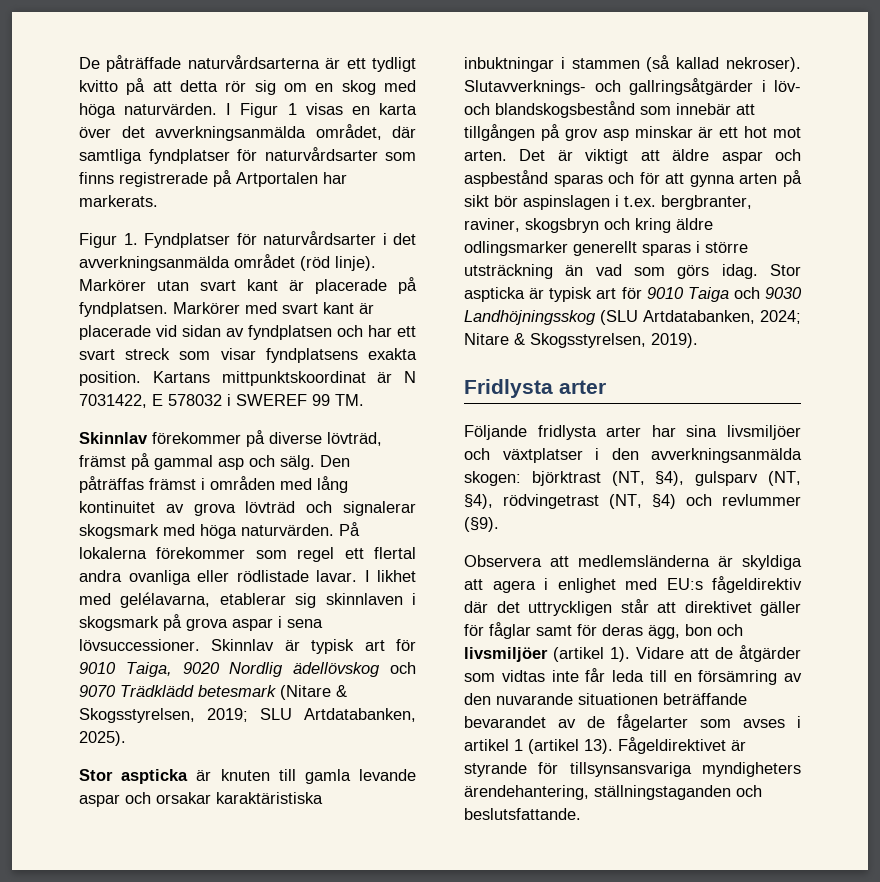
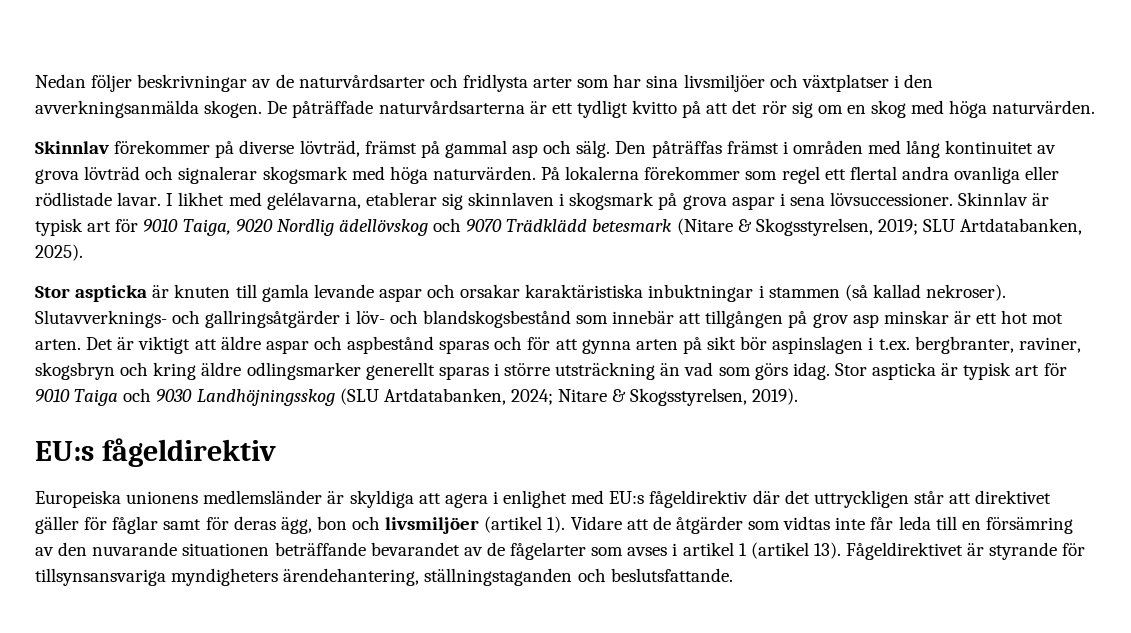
(79, 63) none -> [35,74,934,92] [35,100,263,118] Nedan följer beskrivningar av de naturvårdsarter och fridlysta arter som har sina livsmiljöer och växtplatser i den avverkningsanmälda skogen.
[180,80,218,92] detta -> [732,100,758,114] det
[226,103,417,118] [79,124,416,141] [79,147,416,164] [79,170,347,187] [79,195,158,207] [79,231,416,248] [79,254,376,271] [79,277,417,294] [79,302,374,317] [79,325,416,340] [79,348,417,363] [79,371,416,386] [79,394,364,408] I Figur 1 visas en karta över det avverkningsanmälda området, där samtliga fyndplatser för naturvårdsarter som finns registrerade på Artportalen har markerats. // Figur 1. Fyndplatser för naturvårdsarter i det avverkningsanmälda området (röd linje). Markörer utan svart kant är placerade på fyndplatsen. Markörer med svart kant är placerade vid sidan av fyndplatsen och har ett svart streck som visar fyndplatsens exakta position. Kartans mittpunktskoordinat är N 7031422, E 578032 i SWEREF 99 TM. -> (1096, 107) none
[464,379,606,398] [464,425,801,440] [464,448,802,463] [464,471,801,486] [464,494,801,509] [464,517,499,532] [464,555,710,567] Fridlysta arter // Följande fridlysta arter har sina livsmiljöer och växtplatser i den avverkningsanmälda skogen: björktrast (NT, §4), gulsparv (NT, §4), rödvingetrast (NT, §4) och revlummer (§9). // Observera att medlemsländerna -> [35,438,276,467] [35,490,323,508] EU:s fågeldirektiv // Europeiska unionens medlemsländer

